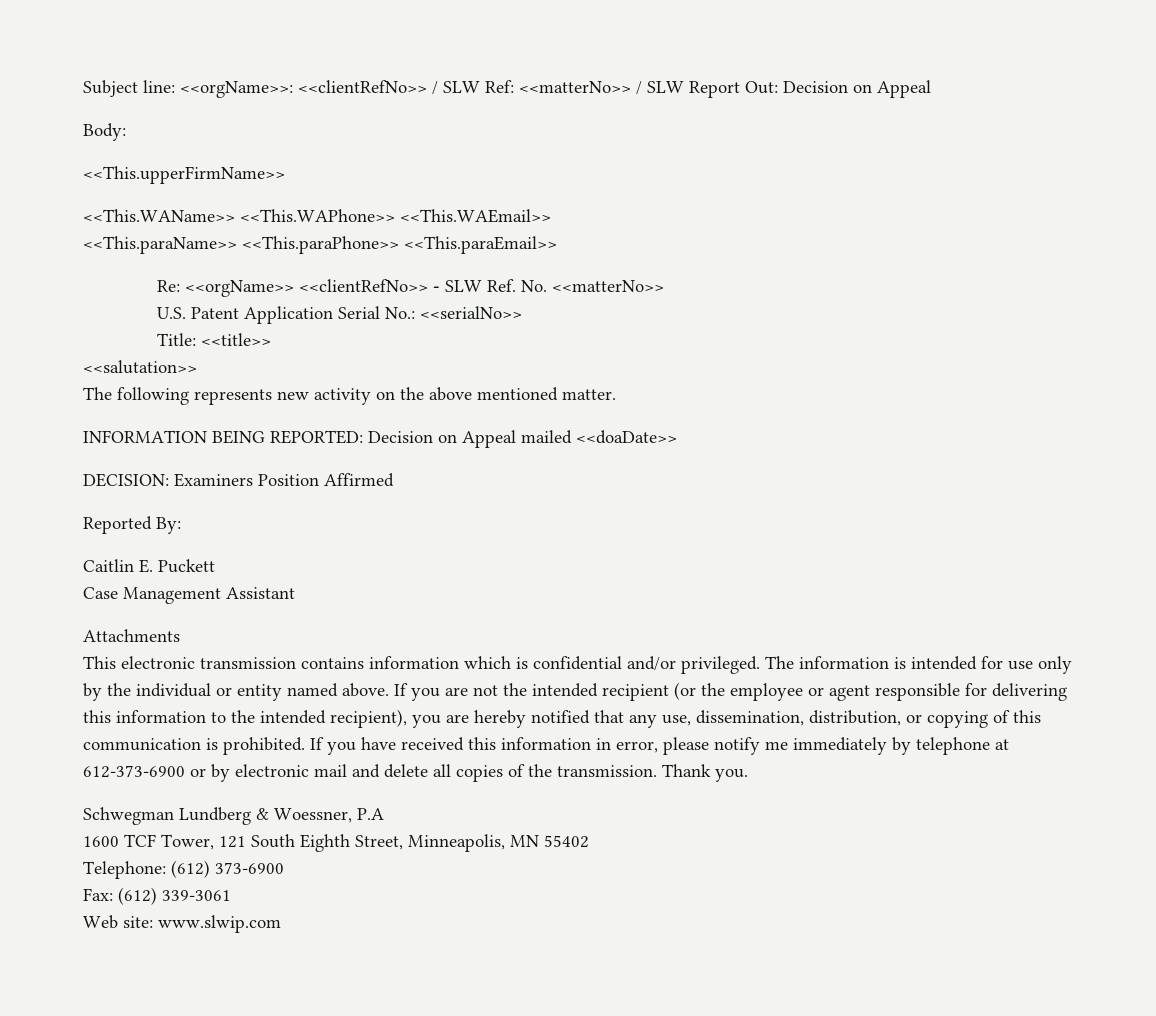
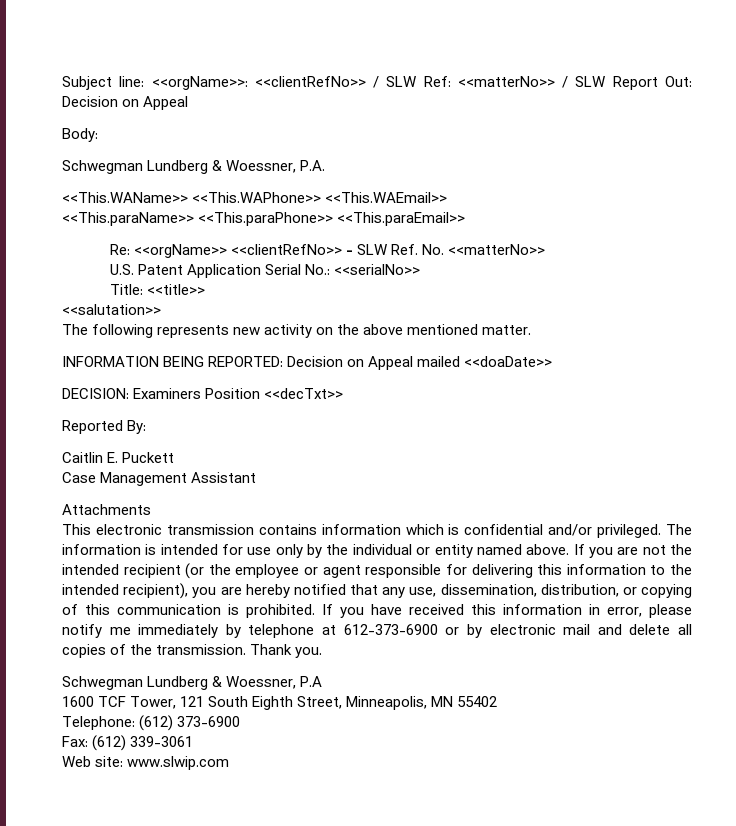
[83,166,285,184] <<This.upperFirmName>> -> [62,160,326,174] Schwegman Lundberg & Woessner, P.A.
[324,473,394,487] Affirmed -> [264,388,344,399] <<decTxt>>

